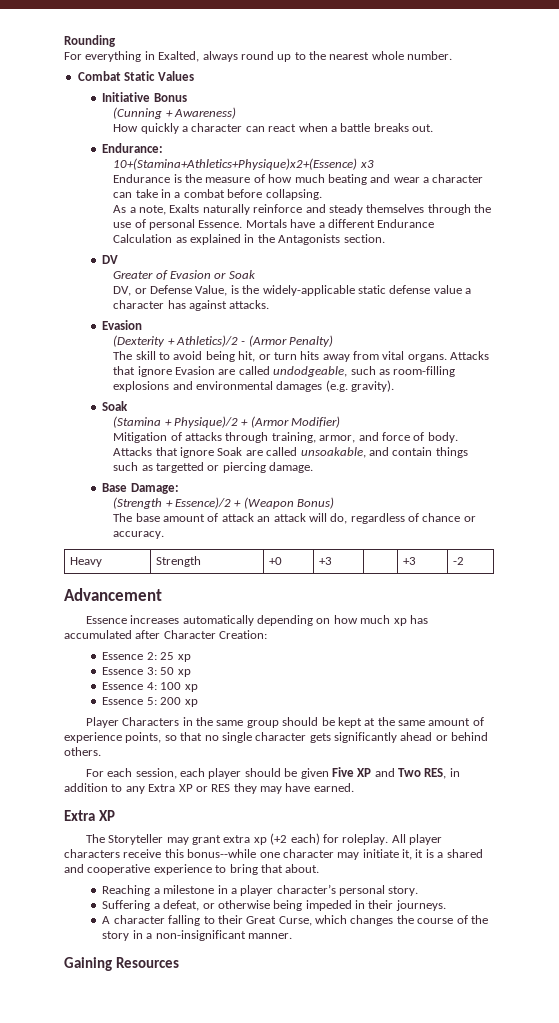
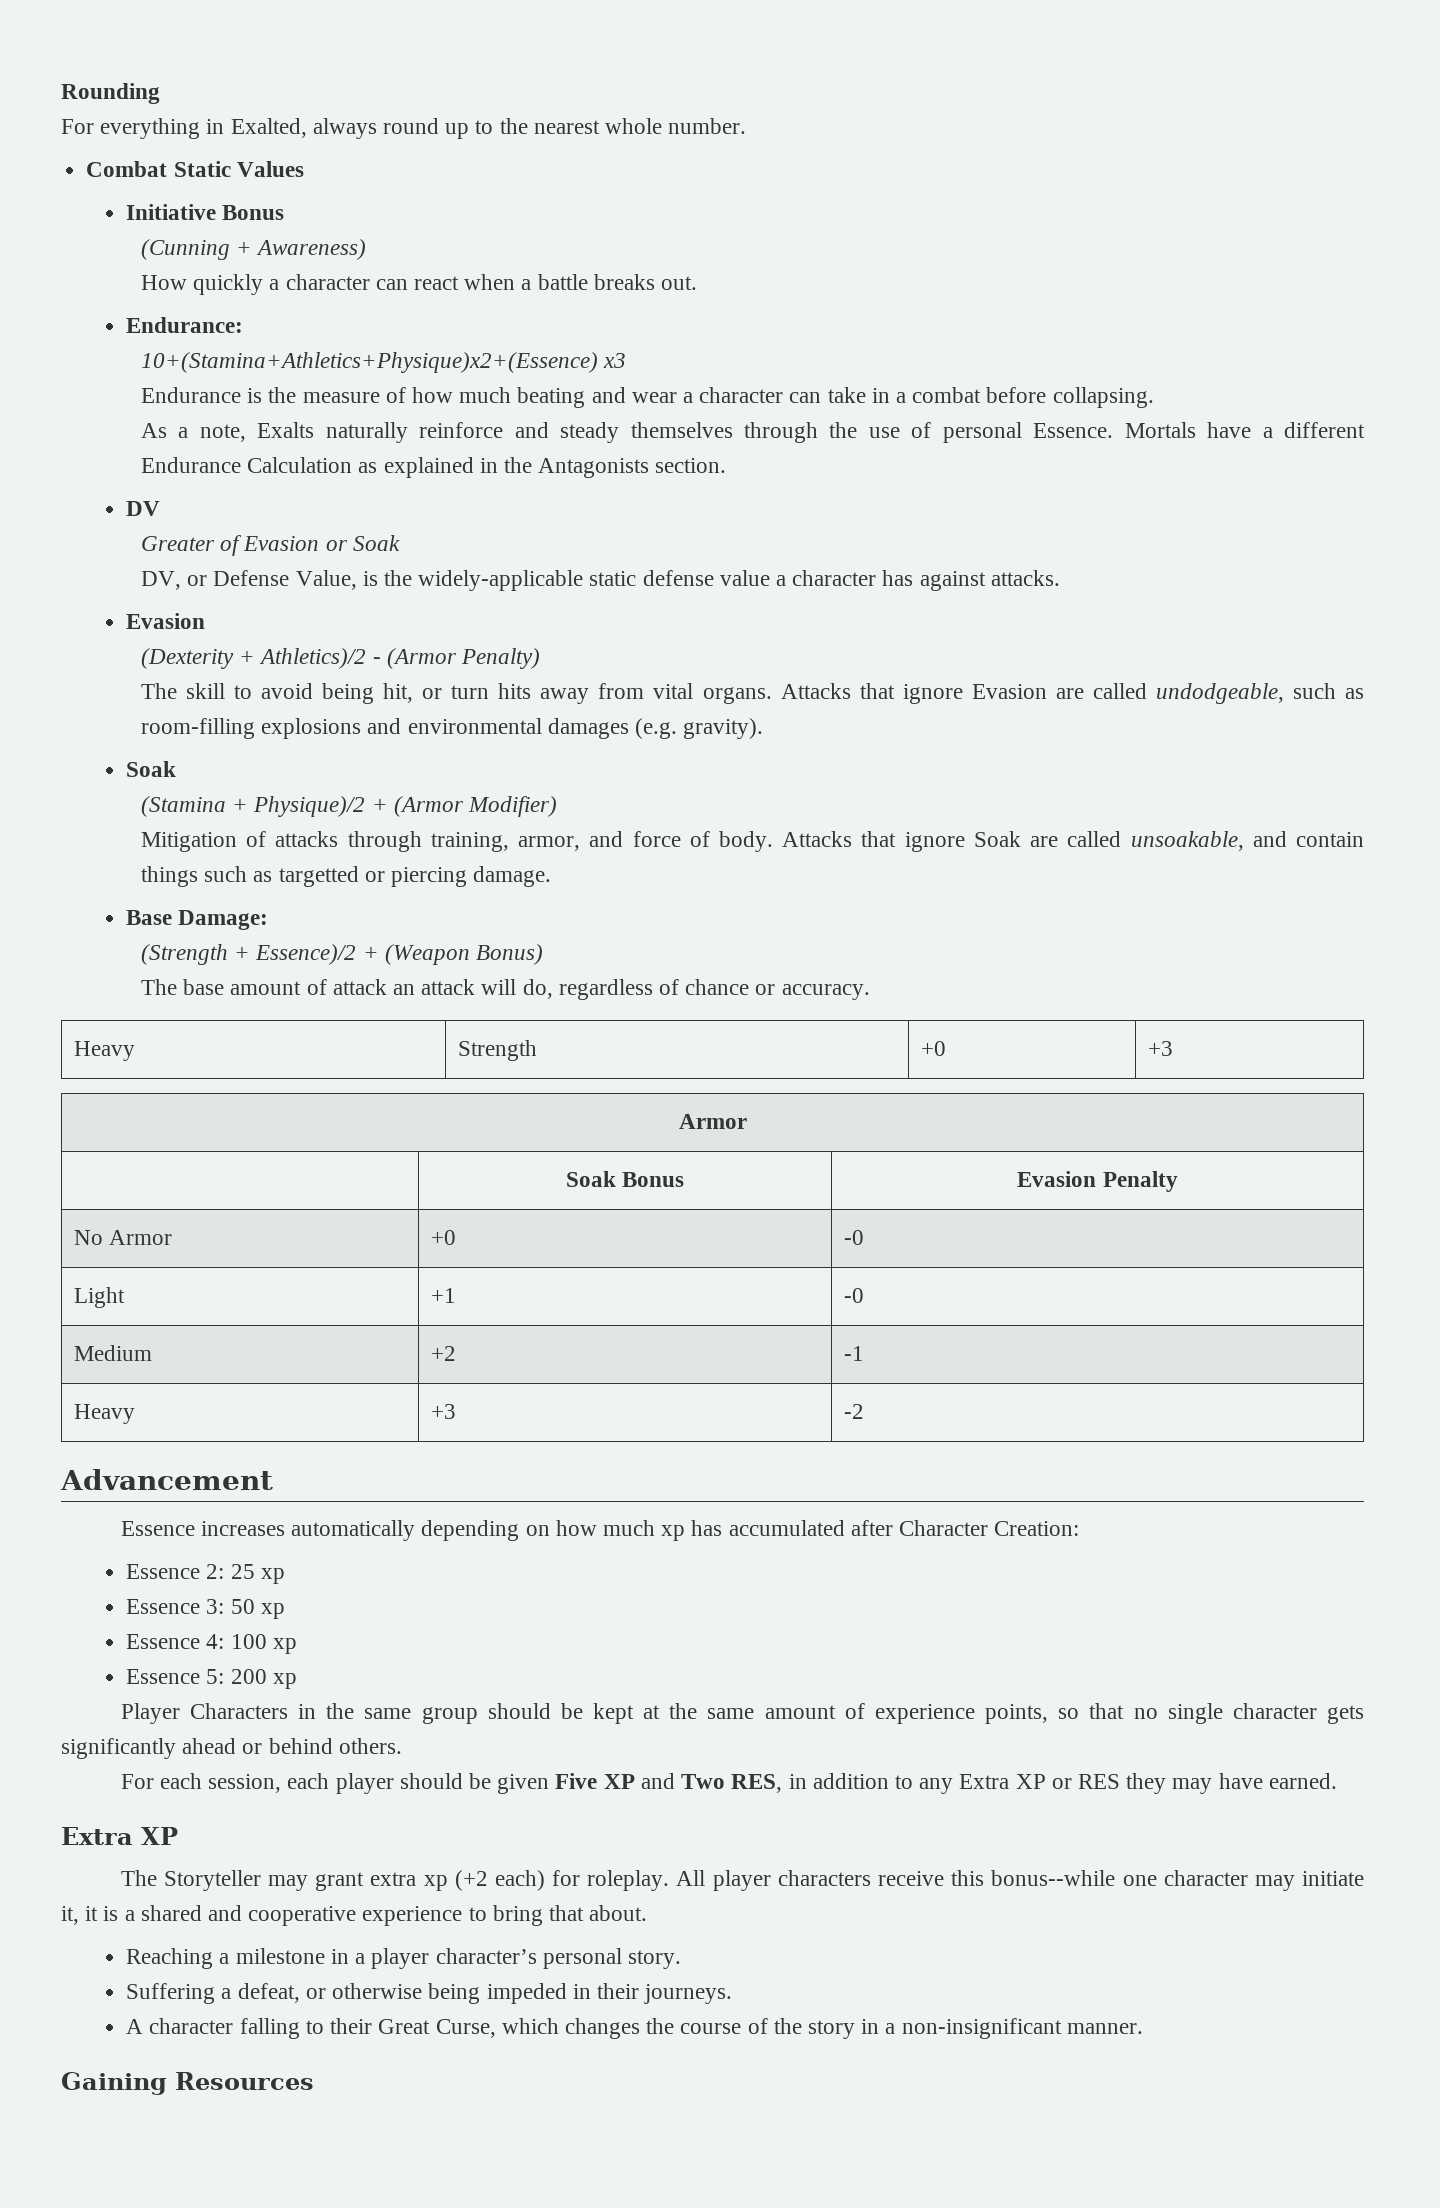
(332, 561) | -> [678,1114,747,1129] [565,1171,685,1187] [1017,1171,1178,1192] [74,1230,173,1245] [431,1230,457,1245] [844,1230,865,1245] [74,1287,126,1308] [431,1288,457,1303] [844,1288,865,1303] [74,1345,153,1361] [431,1346,457,1361] [844,1346,865,1361] [74,1404,136,1424] // Armor // | Soak Bonus | Evasion Penalty // No Armor | +0 | -0 // Light | +1 | -0 // Medium | +2 | -1 // Heavy

